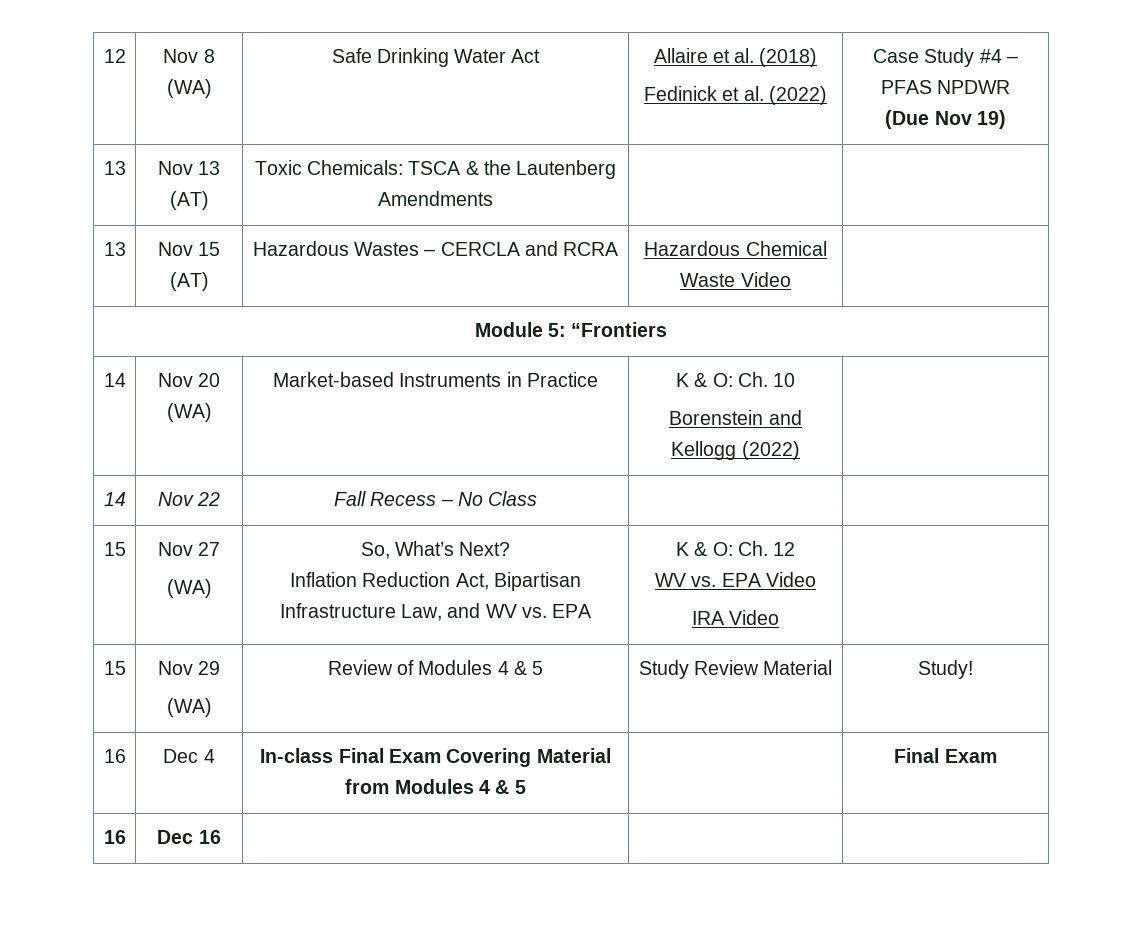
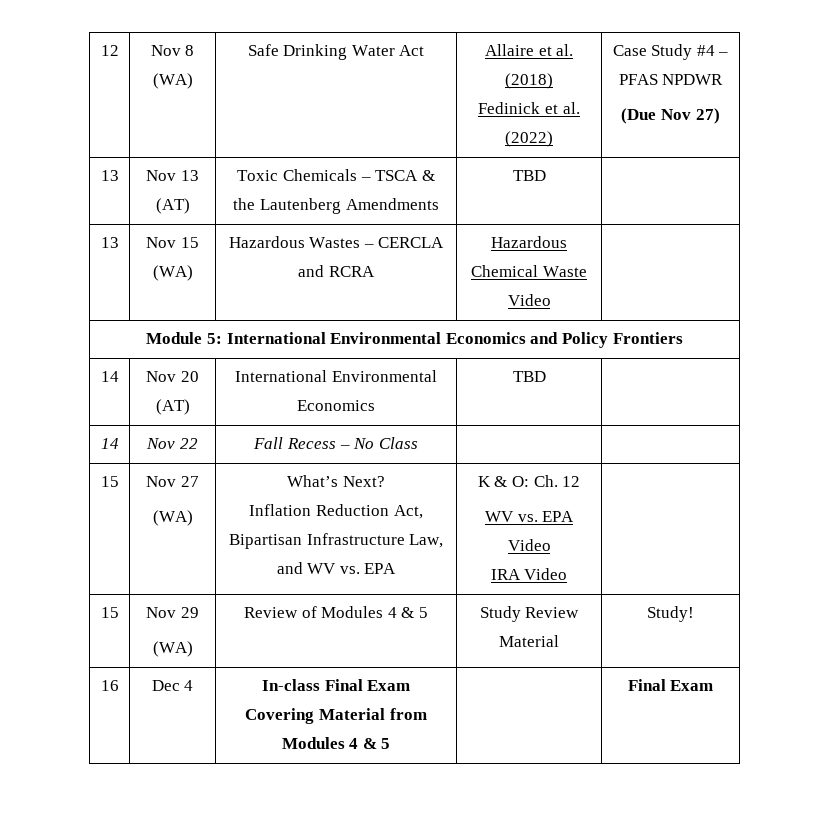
[976,110,1006,129] 19) -> [695,108,720,124] 27)
[307,160,404,175] Chemicals: -> [282,169,371,181] Chemicals –
(493, 198) none -> [512,170,546,181] TBD
[169,272,209,291] (AT) -> [152,265,193,281] (WA)
[571,322,668,337] [103,373,126,387] [157,373,221,387] [166,403,212,422] [273,372,598,387] [675,372,796,387] [669,410,802,425] [671,441,800,460] “Frontiers // 14 | Nov 20 (WA) | Market-based Instruments in Practice | K & O: Ch. 10 // Borenstein and Kellogg (2022) -> [226,332,683,348] [100,371,119,382] [146,371,199,382] [155,399,190,415] [235,370,437,382] [297,400,375,411] [512,371,546,382] International Environmental Economics and Policy Frontiers // 14 | Nov 20 (AT) | International Environmental Economics | TBD
[360,542,390,559] So, -> (193, 518) none
[103,830,126,844] [157,830,221,844] // 16 | Dec 16 | | | -> (714, 685) none

